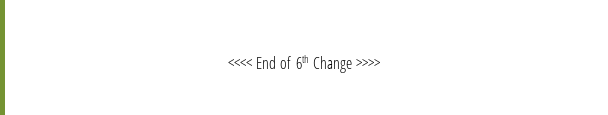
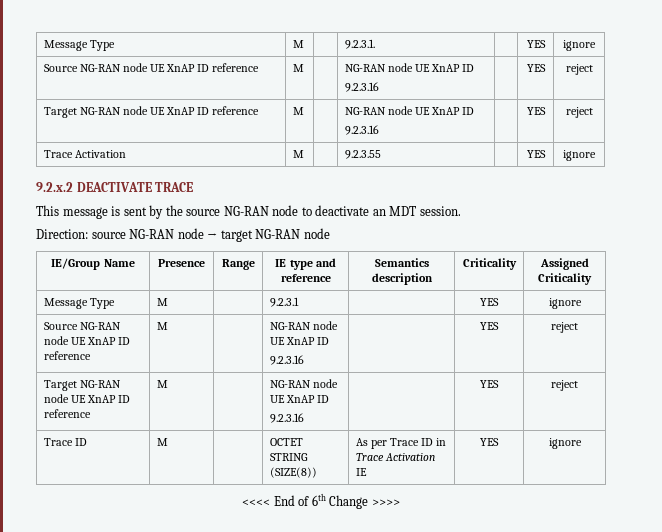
(228, 64) none -> [43,40,115,51] [292,40,304,48] [344,39,375,49] [526,40,546,48] [563,40,596,51] [43,63,260,72] [292,64,304,72] [344,63,475,72] [344,82,379,92] [526,64,546,72] [565,64,593,75] [43,106,260,118] [292,107,304,115] [344,106,475,115] [344,125,379,135] [526,107,546,115] [565,107,593,118] [43,150,126,158] [292,150,304,158] [344,150,381,159] [526,150,546,158] [563,150,596,161] [36,182,194,192] [36,205,461,219] [36,228,330,242] [51,258,135,270] [158,259,205,267] [221,259,255,270] [275,258,336,270] [280,274,331,282] [374,258,429,267] [371,273,433,285] [462,258,517,270] [539,258,589,270] [538,273,592,285] [43,298,115,309] [156,298,168,306] [269,297,299,307] [480,298,499,306] [548,298,582,309] [43,322,121,330] [43,336,131,345] [43,351,91,360] [156,322,168,330] [269,321,338,330] [269,337,329,345] [269,355,304,365] [480,322,499,330] [551,322,578,333] [43,380,121,391] [43,394,131,403] [43,409,91,418] [156,380,168,388] [269,379,338,388] [269,395,329,403] [269,413,304,423] [480,380,499,388] [551,380,578,391] [43,438,87,446] [156,438,168,446] [269,438,303,446] [269,453,308,461] [269,467,317,478] [355,438,447,449] [355,453,435,461] [355,468,367,476] [480,438,499,446] [548,438,582,449] Message Type | M | | 9.2.3.1. | | YES | ignore // Source NG-RAN node UE XnAP ID reference | M | | NG-RAN node UE XnAP ID // 9.2.3.16 | | YES | reject // Target NG-RAN node UE XnAP ID reference | M | | NG-RAN node UE XnAP ID // 9.2.3.16 | | YES | reject // Trace Activation | M | | 9.2.3.55 | | YES | ignore // 9.2.x.2 DEACTIVATE TRACE // This message is sent by the source NG-RAN node to deactivate an MDT session. // Direction: source NG-RAN node → target NG-RAN node // IE/Group Name | Presence | Range | IE type and reference | Semantics description | Criticality | Assigned Criticality // Message Type | M | | 9.2.3.1 | | YES | ignore // Source NG-RAN node UE XnAP ID reference | M | | NG-RAN node UE XnAP ID // 9.2.3.16 | | YES | reject // Target NG-RAN node UE XnAP ID reference | M | | NG-RAN node UE XnAP ID // 9.2.3.16 | | YES | reject // Trace ID | M | | OCTET STRING (SIZE(8)) | As per Trace ID in Trace Activation IE | YES | ignore //

